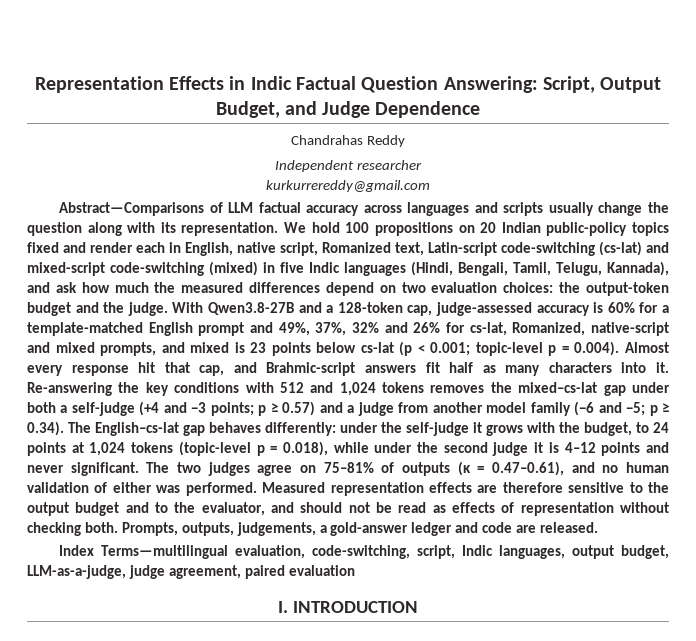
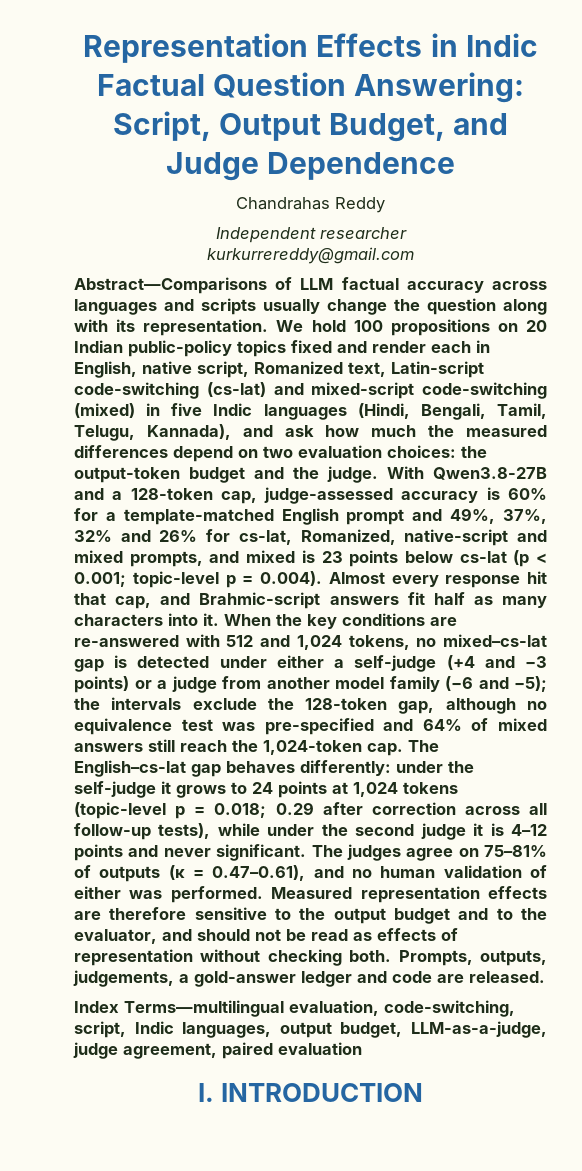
[27,382,112,396] Re-answering -> [224,614,271,626] When
(240, 387) none -> [430,617,457,626] [74,635,179,647] are re-answered
[382,382,670,396] [27,402,56,413] tokens removes the mixed–cs-lat gap under both -> [348,634,547,650] [74,655,324,672] tokens, no mixed–cs-lat gap is detected under either
[210,401,343,416] points; p ≥ 0.57) and -> [74,676,152,693] points) or
[626,402,670,416] [27,421,64,436] −5; p ≥ 0.34). -> [514,676,547,692] [74,697,547,714] [74,718,547,735] [74,739,403,756] −5); the intervals exclude the 128-token gap, although no equivalence test was pre-specified and 64% of mixed answers still reach the 1,024-token cap.
[527,422,632,436] with the budget, -> (226, 791) none
[282,441,328,456] 0.018), -> [214,802,547,818] [74,823,211,840] 0.018; 0.29 after correction across all follow-up tests),
[176,462,201,473] two -> (343, 851) none

